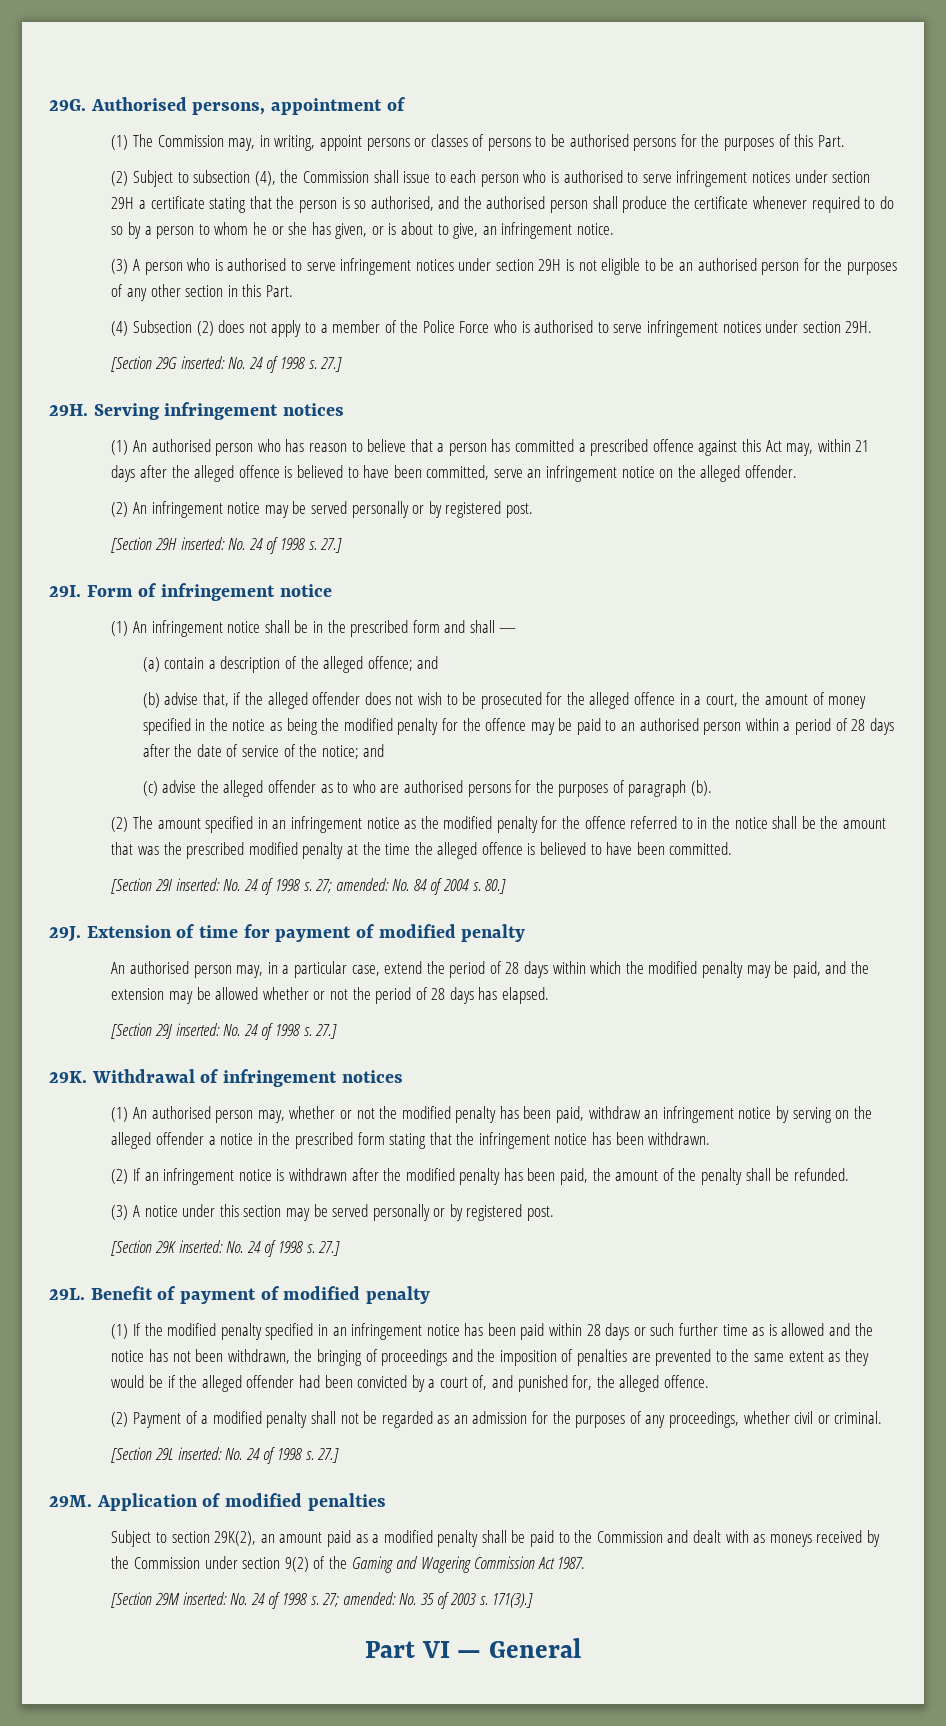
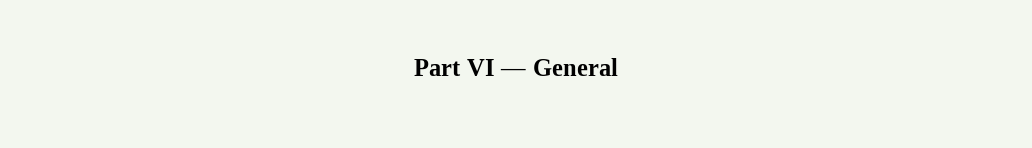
[49,97,406,115] [111,134,845,151] [111,170,871,187] [111,196,894,213] [111,222,615,239] [111,258,897,275] [111,284,293,301] [111,320,873,337] [111,356,343,373] [49,402,345,420] [111,439,870,456] [111,465,798,482] [111,501,533,518] [111,537,343,554] [49,583,332,601] [111,620,517,637] [142,656,439,673] [142,692,867,709] [142,718,894,735] [142,744,385,759] [142,780,713,797] [111,816,886,833] [111,842,733,859] [111,878,507,895] [49,924,526,942] [111,961,869,978] [111,987,550,1004] [111,1023,338,1040] [49,1069,403,1087] [111,1106,872,1123] [111,1132,711,1149] [111,1168,849,1185] [111,1204,555,1221] [111,1240,341,1257] [49,1286,431,1304] [111,1323,873,1340] [111,1349,869,1366] [111,1375,710,1392] [111,1411,883,1428] [111,1447,340,1464] [49,1493,386,1511] [111,1530,880,1547] [111,1556,586,1573] [111,1592,534,1609] 29G. Authorised persons, appointment of // (1) The Commission may, in writing, appoint persons or classes of persons to be authorised persons for the purposes of this Part. // (2) Subject to subsection (4), the Commission shall issue to each person who is authorised to serve infringement notices under section 29H a certificate stating that the person is so authorised, and the authorised person shall produce the certificate whenever required to do so by a person to whom he or she has given, or is about to give, an infringement notice. // (3) A person who is authorised to serve infringement notices under section 29H is not eligible to be an authorised person for the purposes of any other section in this Part. // (4) Subsection (2) does not apply to a member of the Police Force who is authorised to serve infringement notices under section 29H. // [Section 29G inserted: No. 24 of 1998 s. 27.] // 29H. Serving infringement notices // (1) An authorised person who has reason to believe that a person has committed a prescribed offence against this Act may, within 21 days after the alleged offence is believed to have been committed, serve an infringement notice on the alleged offender. // (2) An infringement notice may be served personally or by registered post. // [Section 29H inserted: No. 24 of 1998 s. 27.] // 29I. Form of infringement notice // (1) An infringement notice shall be in the prescribed form and shall — // (a) contain a description of the alleged offence; and // (b) advise that, if the alleged offender does not wish to be prosecuted for the alleged offence in a court, the amount of money specified in the notice as being the modified penalty for the offence may be paid to an authorised person within a period of 28 days after the date of service of the notice; and // (c) advise the alleged offender as to who are authorised persons for the purposes of paragraph (b). // (2) The amount specified in an infringement notice as the modified penalty for the offence referred to in the notice shall be the amount that was the prescribed modified penalty at the time the alleged offence is believed to have been committed. // [Section 29I inserted: No. 24 of 1998 s. 27; amended: No. 84 of 2004 s. 80.] // 29J. Extension of time for payment of modified penalty // An authorised person may, in a particular case, extend the period of 28 days within which the modified penalty may be paid, and the extension may be allowed whether or not the period of 28 days has elapsed. // [Section 29J inserted: No. 24 of 1998 s. 27.] // 29K. Withdrawal of infringement notices // (1) An authorised person may, whether or not the modified penalty has been paid, withdraw an infringement notice by serving on the alleged offender a notice in the prescribed form stating that the infringement notice has been withdrawn. // (2) If an infringement notice is withdrawn after the modified penalty has been paid, the amount of the penalty shall be refunded. // (3) A notice under this section may be served personally or by registered post. // [Section 29K inserted: No. 24 of 1998 s. 27.] // 29L. Benefit of payment of modified penalty // (1) If the modified penalty specified in an infringement notice has been paid within 28 days or such further time as is allowed and the notice has not been withdrawn, the bringing of proceedings and the imposition of penalties are prevented to the same extent as they would be if the alleged offender had been convicted by a court of, and punished for, the alleged offence. // (2) Payment of a modified penalty shall not be regarded as an admission for the purposes of any proceedings, whether civil or criminal. // [Section 29L inserted: No. 24 of 1998 s. 27.] // 29M. Application of modified penalties // Subject to section 29K(2), an amount paid as a modified penalty shall be paid to the Commission and dealt with as moneys received by the Commission under section 9(2) of the Gaming and Wagering Commission Act 1987. // [Section 29M inserted: No. 24 of 1998 s. 27; amended: No. 35 of 2003 s. 171(3).] // -> (414, 67) none

